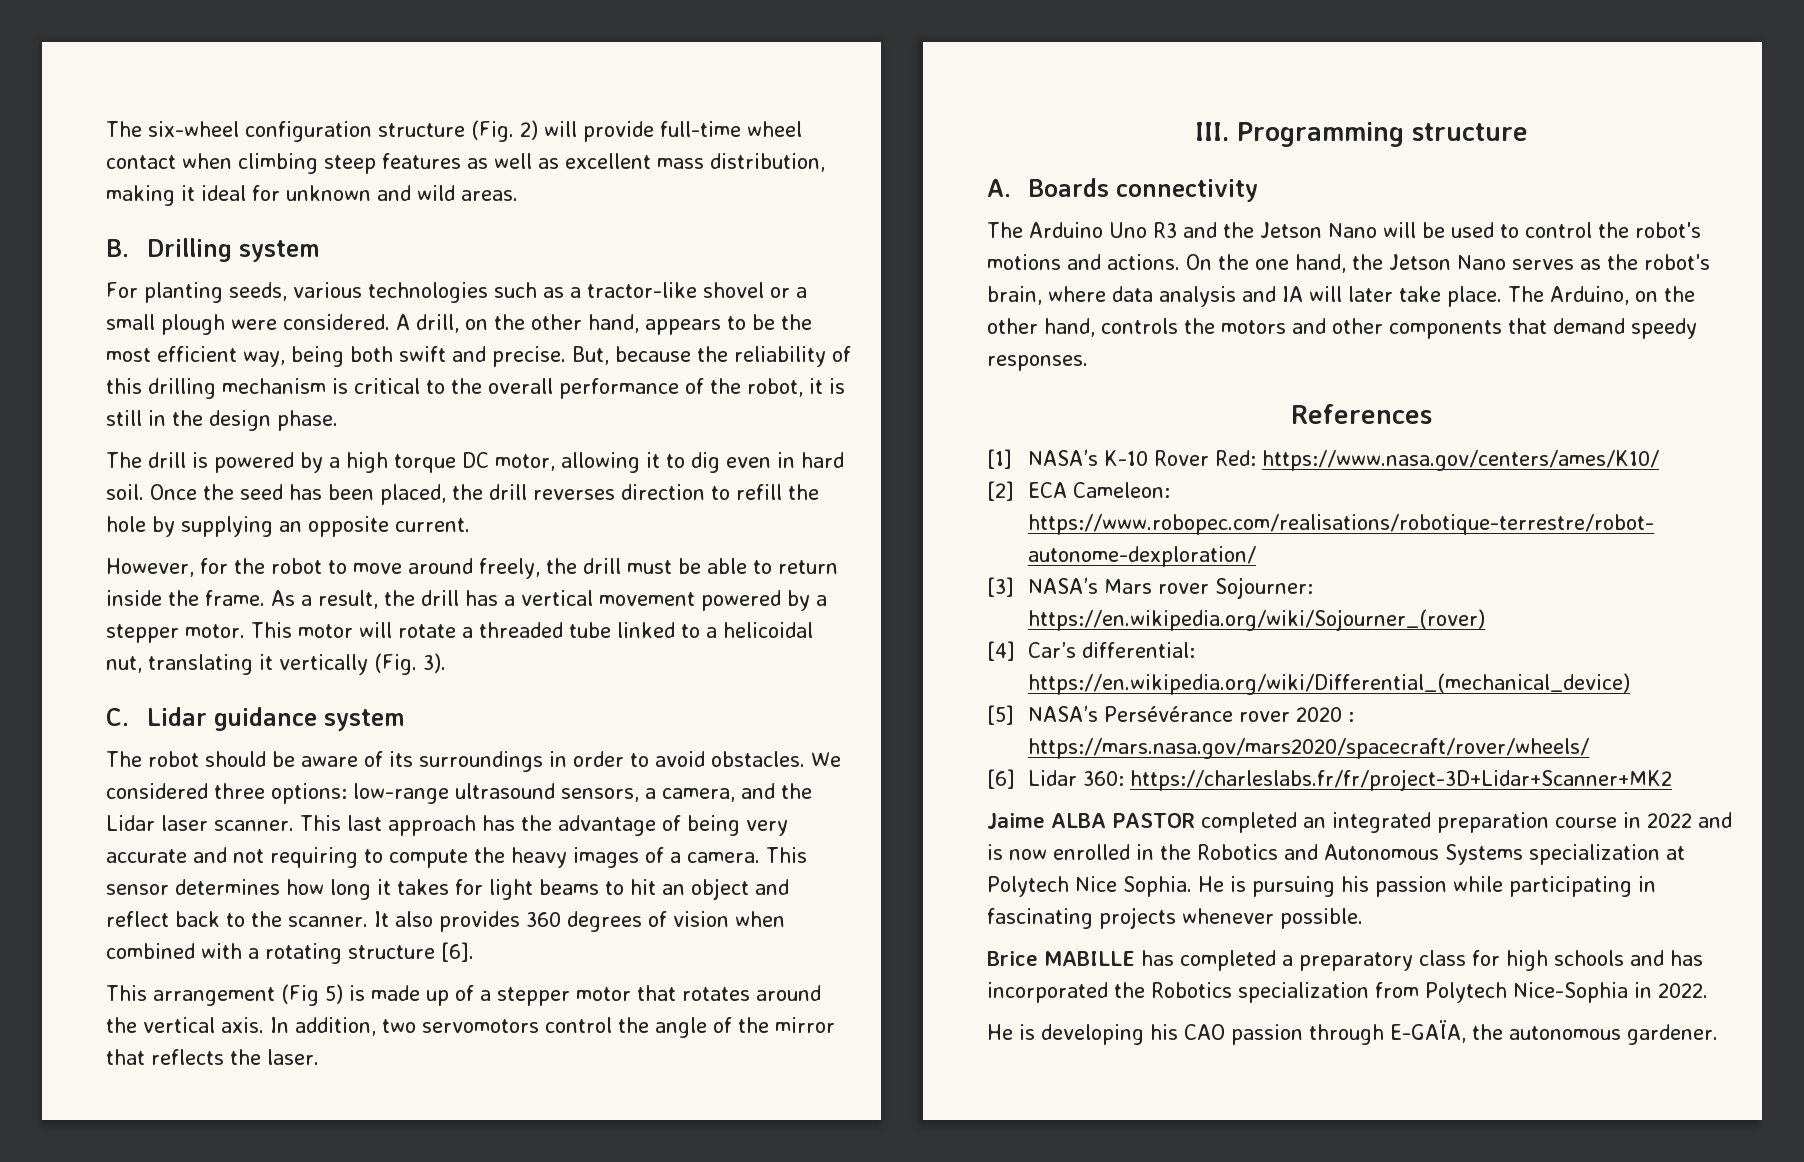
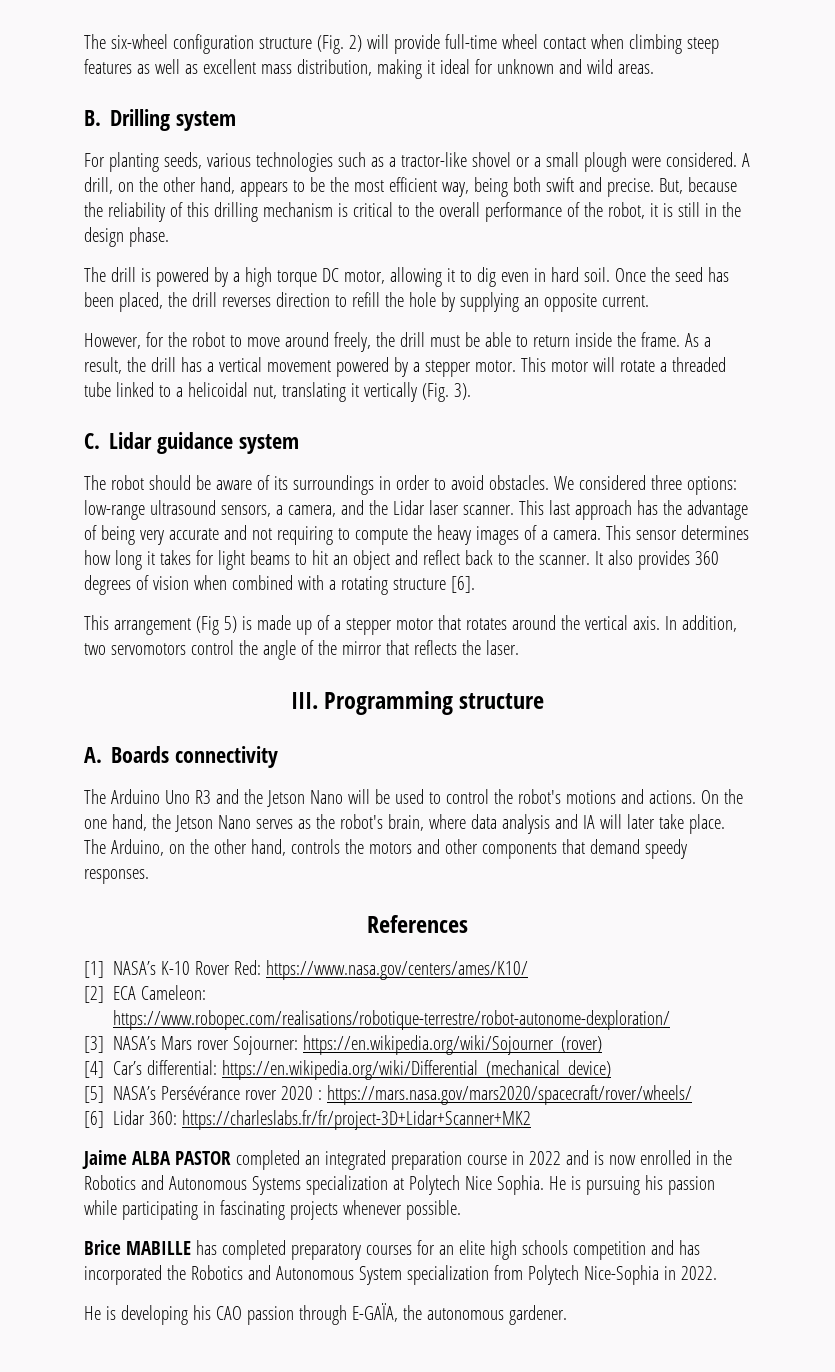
[1282,950,1500,971] a preparatory class for -> [290,1240,485,1260] preparatory courses for an elite
(1624, 958) none -> [572,1241,646,1260] competition
(1232, 990) none -> [247,1265,402,1285] and Autonomous System

